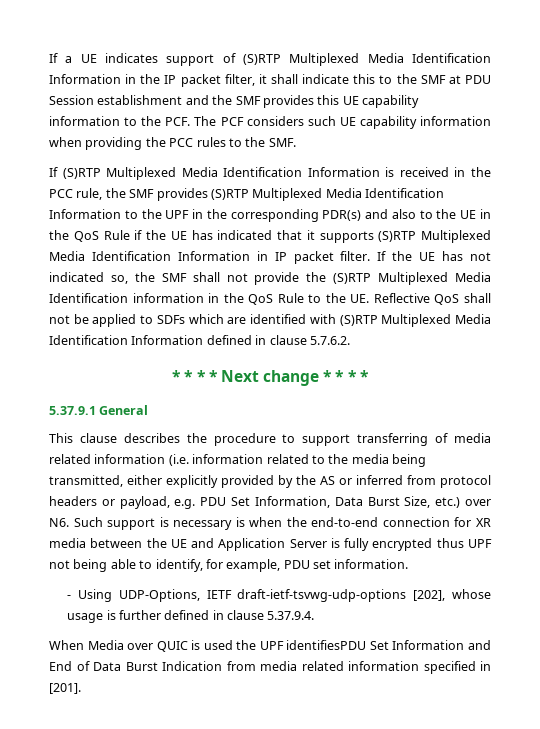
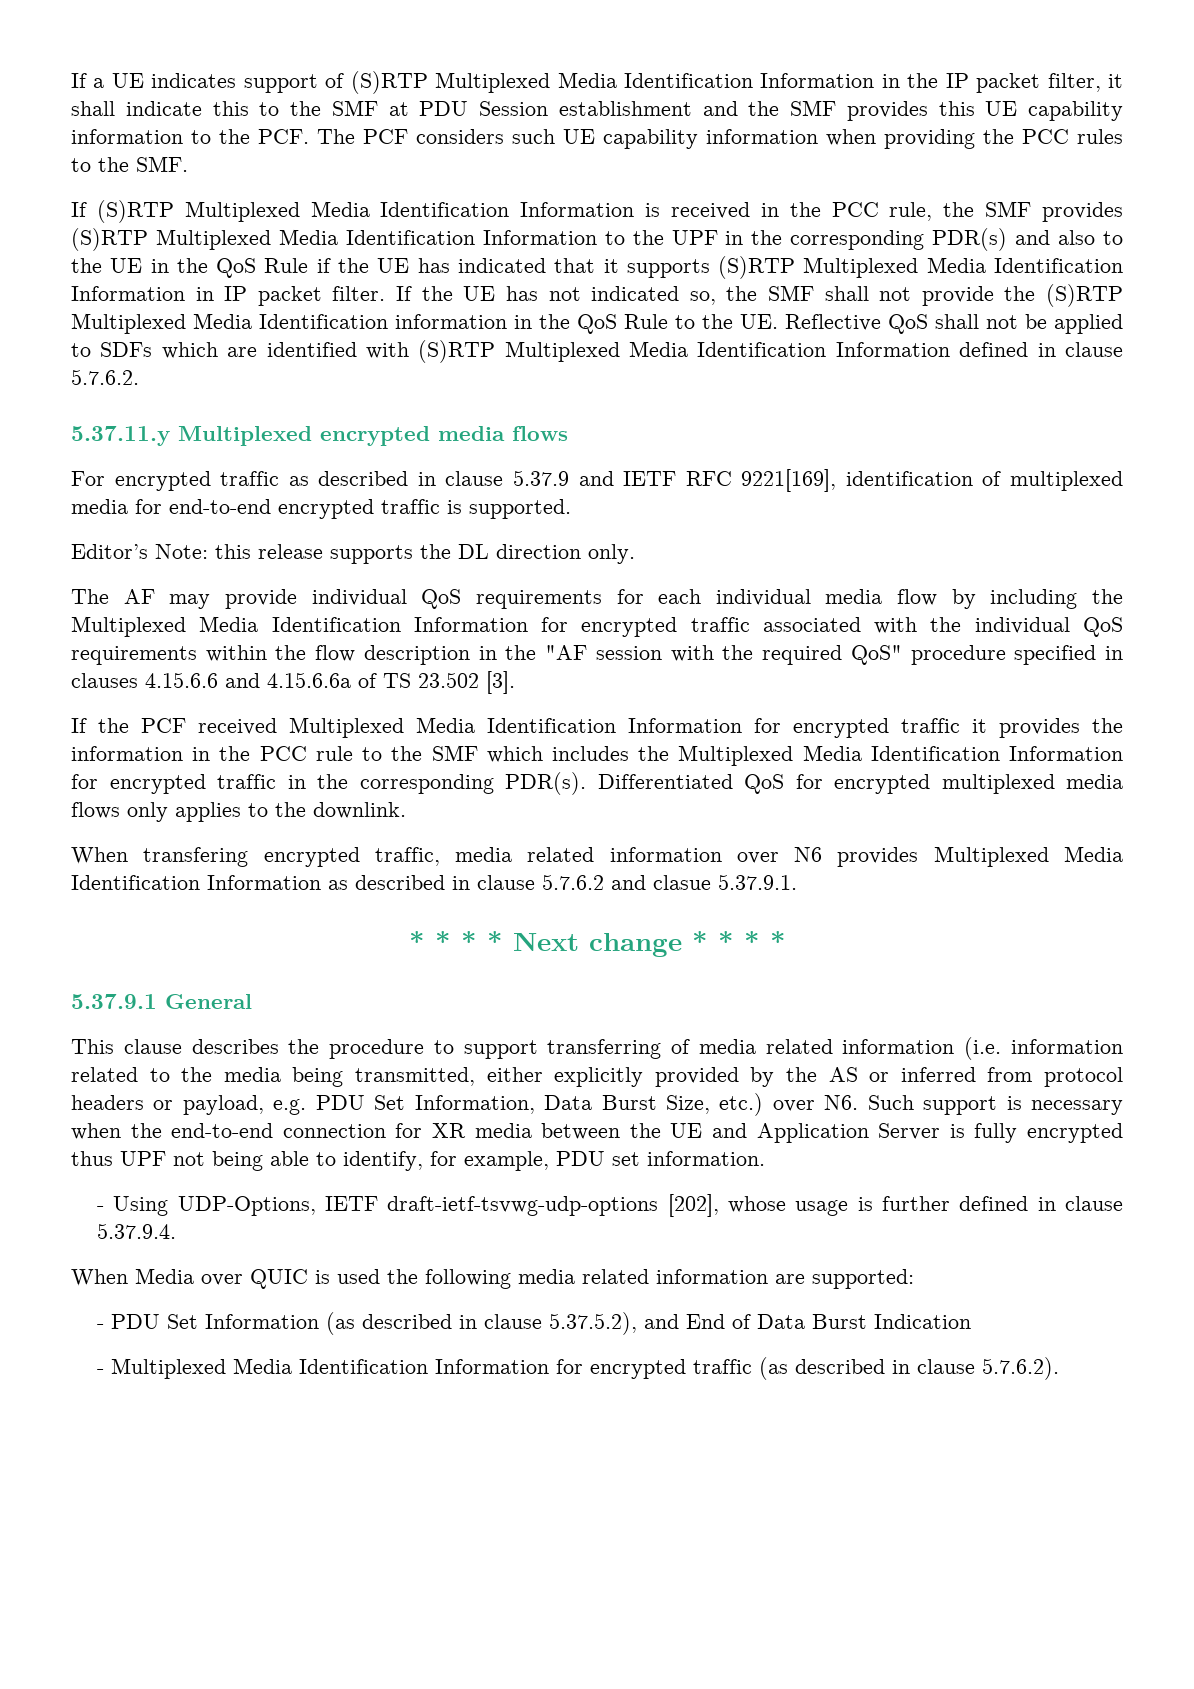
(350, 340) none -> [71,426,568,446] [71,469,1123,492] [71,499,571,519] [71,544,635,564] [71,589,1123,609] [71,616,1123,637] [71,645,1124,665] [71,671,515,694] [71,717,1123,738] [71,745,1123,766] [71,772,1123,795] [71,802,406,822] [71,846,1123,867] [71,874,797,890] // 5.37.11.y Multiplexed encrypted media flows // For encrypted traffic as described in clause 5.37.9 and IETF RFC 9221[169], identification of multiplexed media for end-to-end encrypted traffic is supported. // Editor’s Note: this release supports the DL direction only. // The AF may provide individual QoS requirements for each individual media flow by including the Multiplexed Media Identification Information for encrypted traffic associated with the individual QoS requirements within the flow description in the "AF session with the required QoS" procedure specified in clauses 4.15.6.6 and 4.15.6.6a of TS 23.502 [3]. // If the PCF received Multiplexed Media Identification Information for encrypted traffic it provides the information in the PCC rule to the SMF which includes the Multiplexed Media Identification Information for encrypted traffic in the corresponding PDR(s). Differentiated QoS for encrypted multiplexed media flows only applies to the downlink. // When transfering encrypted traffic, media related information over N6 provides Multiplexed Media Identification Information as described in clause 5.7.6.2 and clasue 5.37.9.1.
[235,517,245,527] is -> (1123, 1107) none
[259,640,465,650] UPF identifiesPDU Set Information -> [425,1269,914,1289] [96,1312,637,1335] following media related information are supported: // - PDU Set Information (as described in clause 5.37.5.2),
[226,661,491,674] [49,683,81,694] from media related information specified in [201]. -> [96,1357,1059,1380] // - Multiplexed Media Identification Information for encrypted traffic (as described in clause 5.7.6.2).

